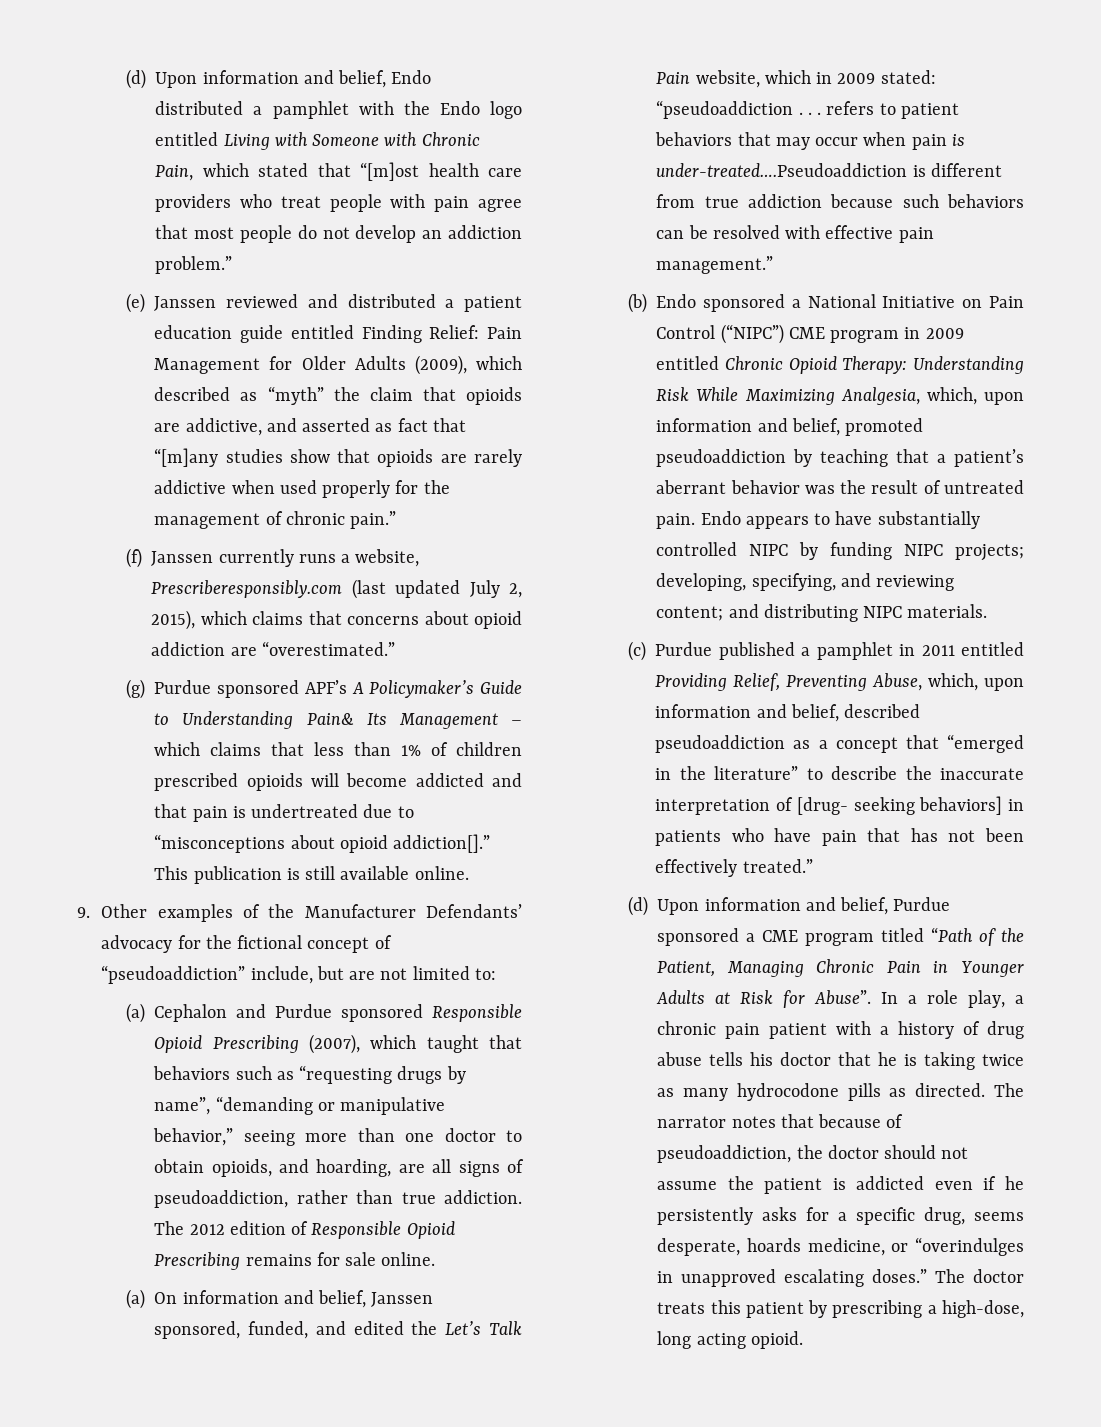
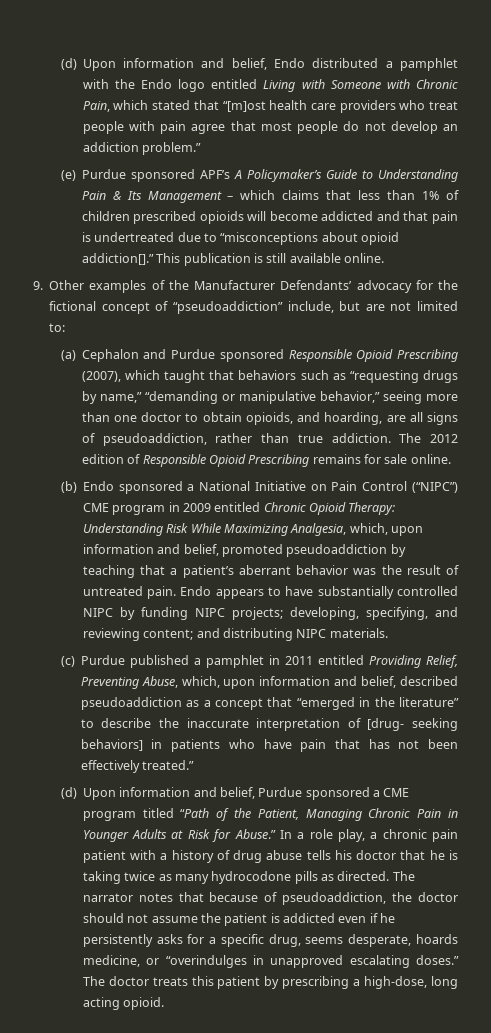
[154,294,522,312] [154,325,522,343] [154,355,522,375] [154,386,522,405] [154,418,466,436] [154,448,522,467] [154,480,450,498] [154,511,397,529] [125,548,420,568] [151,579,522,599] [151,610,522,630] [151,641,395,656] [125,679,145,699] Janssen reviewed and distributed a patient education guide entitled Finding Relief: Pain Management for Older Adults (2009), which described as “myth” the claim that opioids are addictive, and asserted as fact that “[m]any studies show that opioids are rarely addictive when used properly for the management of chronic pain.” // (f) Janssen currently runs a website, Prescriberesponsibly.com (last updated July 2, 2015), which claims that concerns about opioid addiction are “overestimated.” // (g) -> (76, 175) none
[306,713,354,725] Pain& -> [81,191,122,200] Pain &
[154,1097,211,1115] name”, -> [99,392,142,403] name,”
[125,1289,434,1309] [154,1321,522,1339] [656,70,936,88] [656,100,959,119] [655,132,965,150] [656,163,1002,177] [656,194,1024,208] [656,225,934,243] [656,256,774,274] // (a) On information and belief, Janssen sponsored, funded, and edited the Let’s Talk Pain website, which in 2009 stated: “pseudoaddiction . . . refers to patient behaviors that may occur when pain is under-treated….Pseudoaddiction is different from true addiction because such behaviors can be resolved with effective pain management.” -> (451, 459) none
[814,990,872,1005] Abuse”. -> [234,829,276,839] Abuse.”

